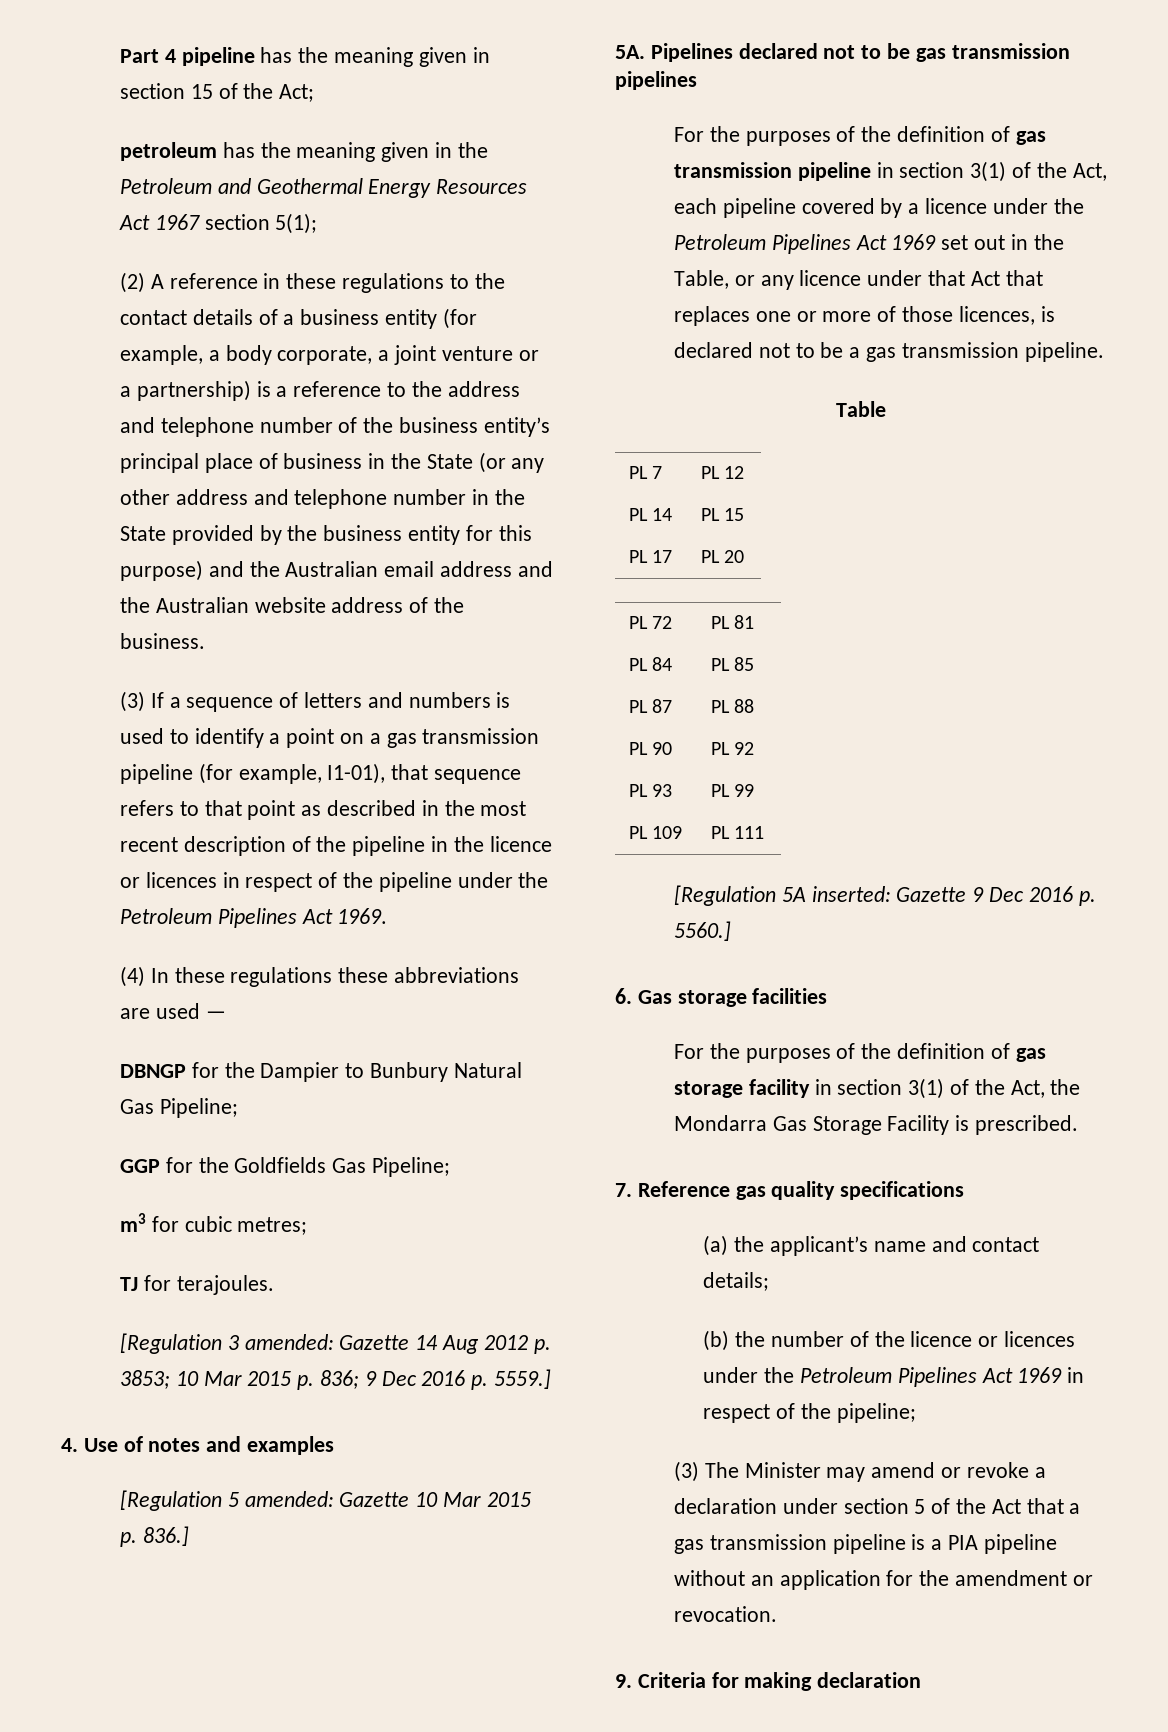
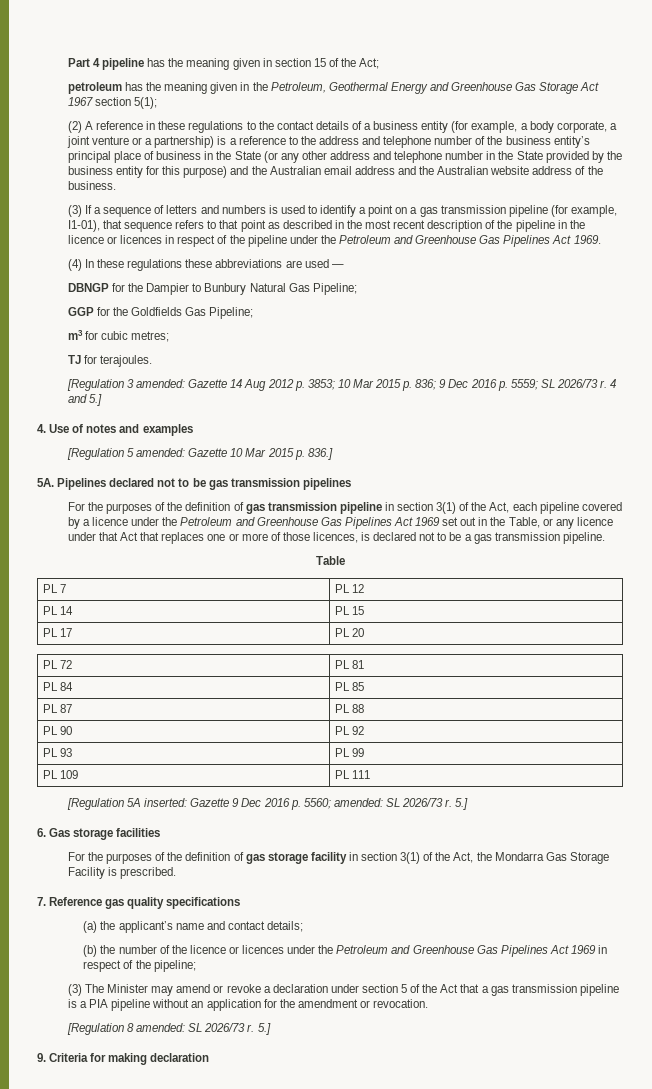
[119,178,528,198] Petroleum and Geothermal Energy Resources -> [270,82,579,94] Petroleum, Geothermal Energy and Greenhouse Gas Storage
(212, 916) none -> [394,235,501,244] and Greenhouse Gas
[493,1369,551,1389] 5559.] -> [510,379,617,390] [67,394,102,406] 5559; SL 2026/73 r. 4 and 5.]
(766, 242) none -> [235,517,342,526] and Greenhouse Gas
[673,921,731,941] 5560.] -> [303,798,469,810] 5560; amended: SL 2026/73 r. 5.]
(892, 1375) none -> [391,945,498,954] and Greenhouse Gas
(777, 1614) none -> [66,1023,271,1035] // [Regulation 8 amended: SL 2026/73 r. 5.]

